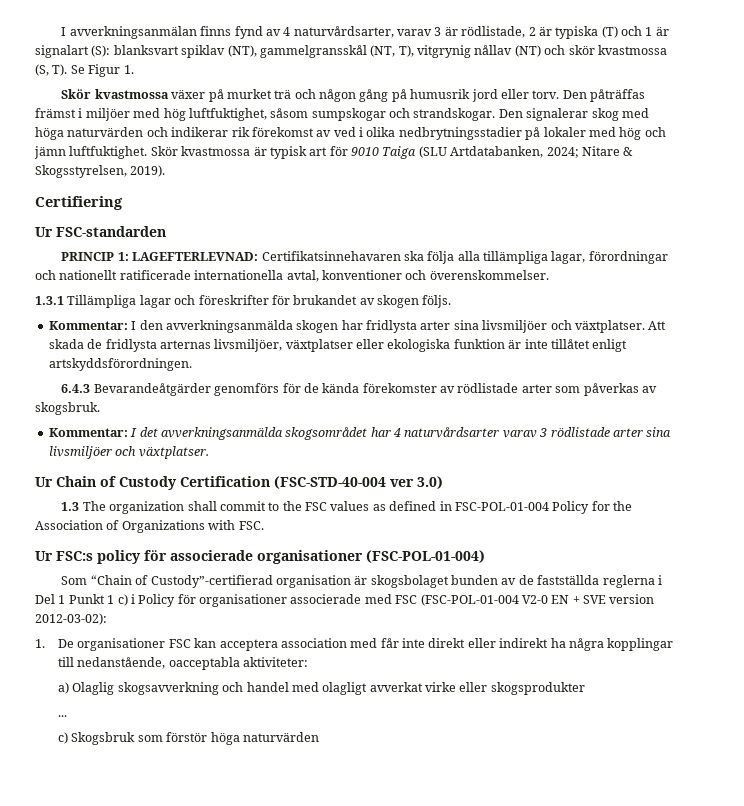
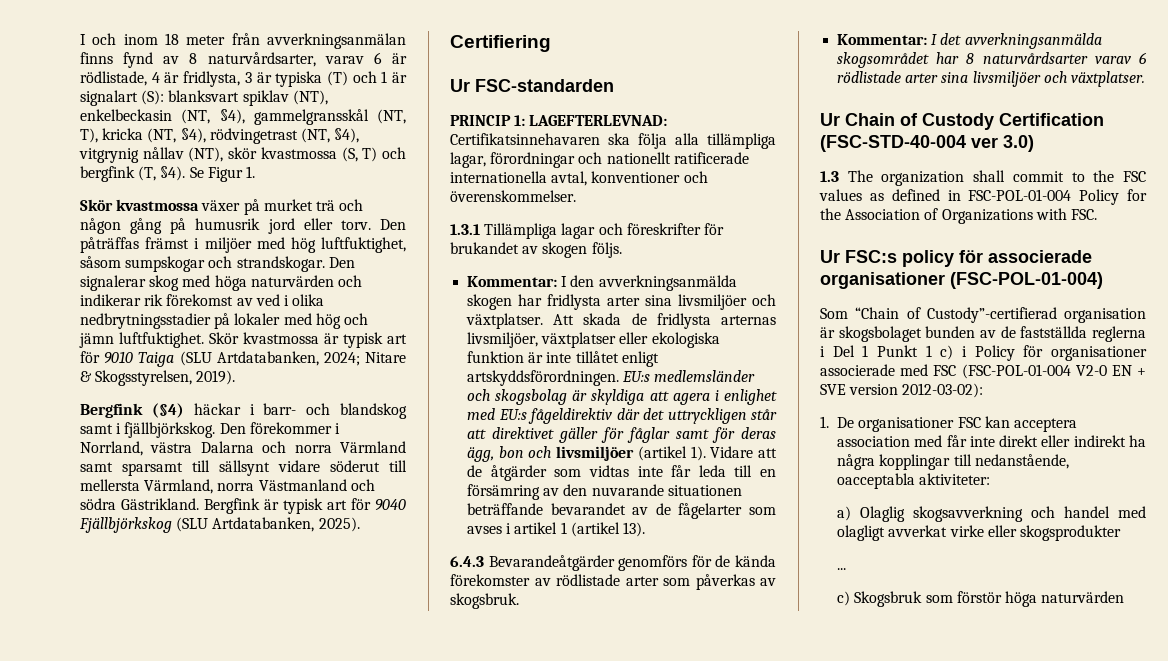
[61,27,67,36] I -> [80,33,260,45] I och inom 18 meter från
[283,27,291,36] 4 -> [189,53,198,64] 8
[434,27,442,36] 3 -> [373,52,382,64] 6
[528,27,536,36] 2 -> [151,71,252,87] 4 är fridlysta, 3
[259,45,667,58] [35,64,68,76] gammelgransskål (NT, T), vitgrynig nållav (NT) och skör kvastmossa (S, T). -> [80,109,406,125] [80,128,360,144] [79,147,407,163] [80,166,186,182] enkelbeckasin (NT, §4), gammelgransskål (NT, T), kricka (NT, §4), rödvingetrast (NT, §4), vitgrynig nållav (NT), skör kvastmossa (S, T) och bergfink (T, §4).
(166, 171) none -> [80,403,407,419] [80,422,340,438] [80,441,406,456] [80,460,407,476] [80,479,375,494] [80,498,406,514] [79,517,360,533] // Bergfink (§4) häckar i barr- och blandskog samt i fjällbjörkskog. Den förekommer i Norrland, västra Dalarna och norra Värmland samt sparsamt till sällsynt vidare söderut till mellersta Värmland, norra Västmanland och södra Gästrikland. Bergfink är typisk art för 9040 Fjällbjörkskog (SLU Artdatabanken, 2025).
(192, 364) none -> [622,370,756,382] [467,389,777,405] [467,408,777,424] [467,427,776,443] [467,446,777,462] [467,465,776,481] [467,484,742,500] [467,503,776,519] [467,522,645,537] EU:s medlemsländer och skogsbolag är skyldiga att agera i enlighet med EU:s fågeldirektiv där det uttryckligen står att direktivet gäller för fåglar samt för deras ägg, bon och livsmiljöer (artikel 1). Vidare att de åtgärder som vidtas inte får leda till en försämring av den nuvarande situationen beträffande bevarandet av de fågelarter som avses i artikel 1 (artikel 13).
[393,428,401,437] 4 -> [966,53,975,64] 8
[539,428,548,437] 3 -> [1139,52,1147,64] 6

